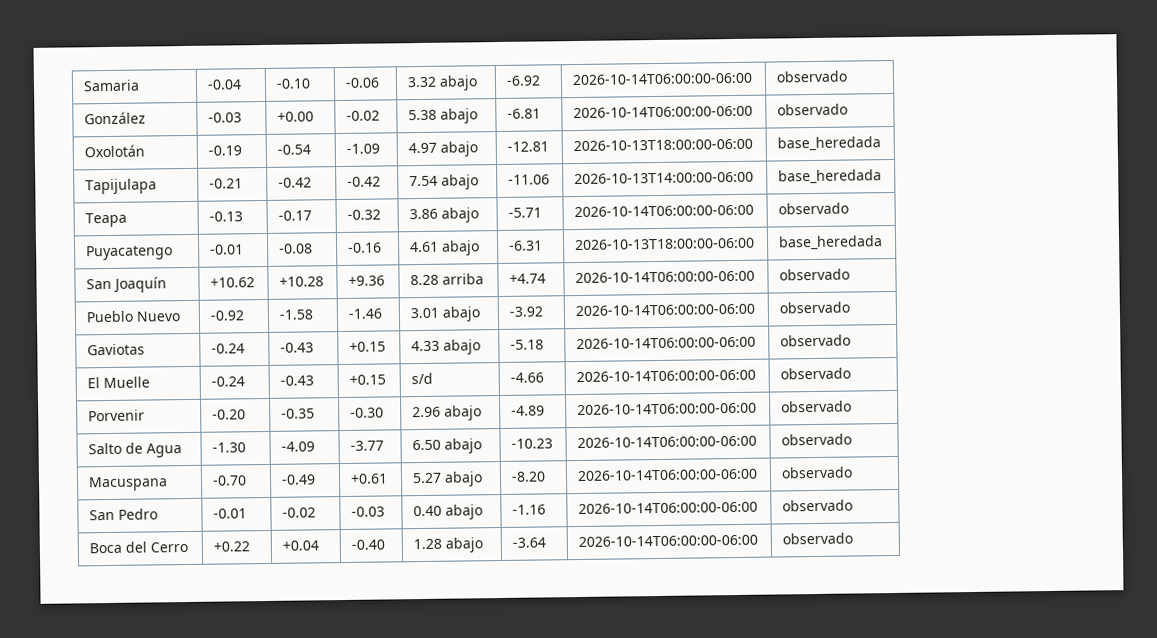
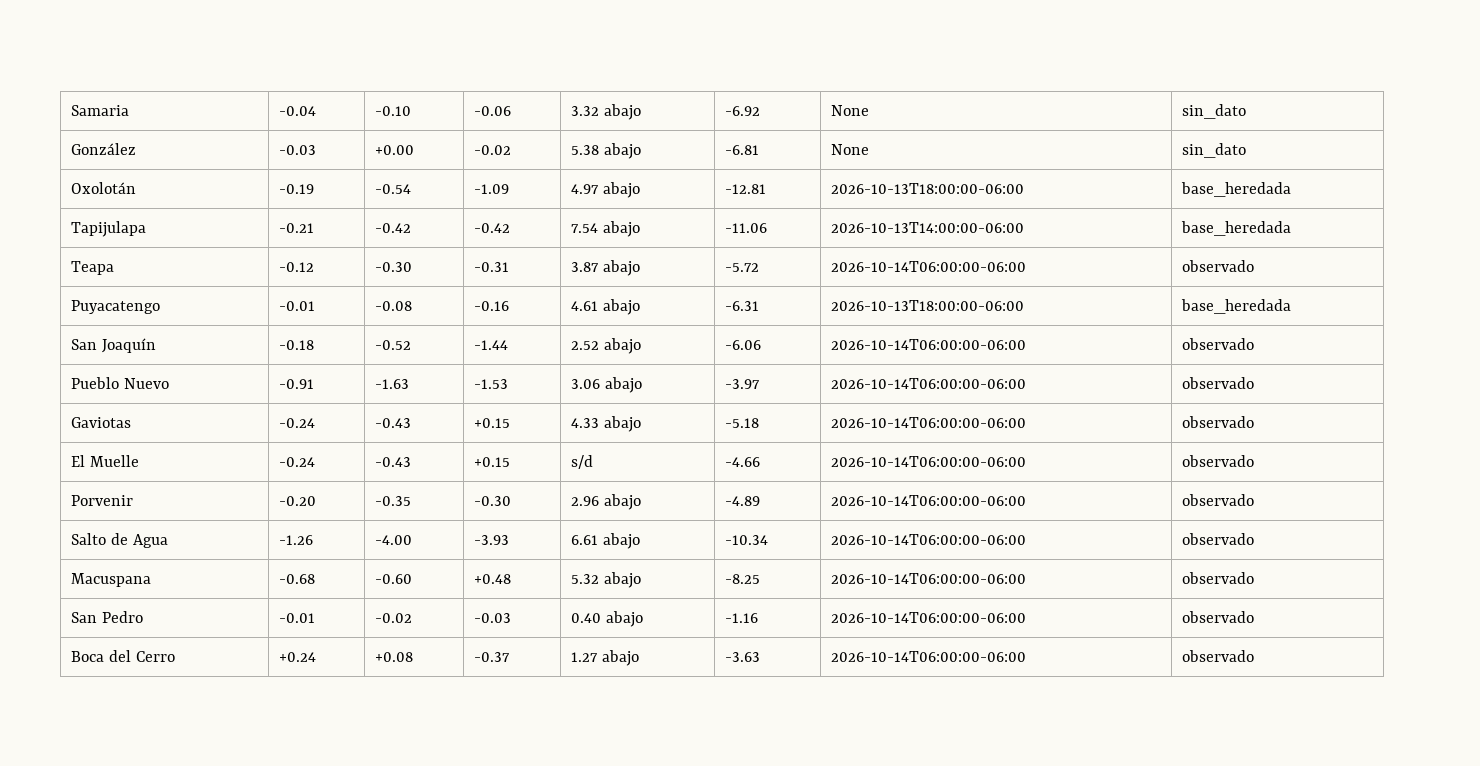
[572,72,754,86] [776,70,848,83] 2026-10-14T06:00:00-06:00 | observado -> [830,105,869,116] [1181,104,1246,119] None | sin_dato
[573,105,754,119] [777,103,849,116] 2026-10-14T06:00:00-06:00 | observado -> [830,144,869,155] [1181,143,1246,158] None | sin_dato
[209,211,244,222] [278,210,313,221] [347,209,382,220] [409,207,480,223] [508,207,543,218] -0.13 | -0.17 | -0.32 | 3.86 abajo | -5.71 -> [278,262,314,272] [374,262,412,272] [473,262,509,272] [570,260,640,276] [724,263,759,272] -0.12 | -0.30 | -0.31 | 3.87 abajo | -5.72
[210,277,256,288] [279,276,325,287] [348,275,386,286] [410,273,485,286] [509,273,547,284] +10.62 | +10.28 | +9.36 | 8.28 arriba | +4.74 -> [278,340,314,350] [374,340,411,350] [473,340,508,350] [570,338,641,354] [724,340,761,350] -0.18 | -0.52 | -1.44 | 2.52 abajo | -6.06
[210,310,245,321] [279,309,314,320] [348,308,383,319] [410,306,482,322] [509,306,544,317] -0.92 | -1.58 | -1.46 | 3.01 abajo | -3.92 -> [278,379,314,389] [374,379,409,389] [473,379,508,389] [570,377,642,393] [724,379,760,389] -0.91 | -1.63 | -1.53 | 3.06 abajo | -3.97
[212,442,247,453] [281,441,316,452] [350,440,385,451] [412,438,483,454] [511,438,554,449] -1.30 | -4.09 | -3.77 | 6.50 abajo | -10.23 -> [278,535,313,545] [374,535,412,545] [473,535,509,545] [570,533,640,549] [724,535,768,545] -1.26 | -4.00 | -3.93 | 6.61 abajo | -10.34
[212,475,248,486] [281,474,317,485] [350,473,389,484] [412,471,484,487] [511,471,547,482] -0.70 | -0.49 | +0.61 | 5.27 abajo | -8.20 -> [278,574,315,584] [374,574,412,584] [473,574,511,584] [570,572,641,588] [724,574,760,584] -0.68 | -0.60 | +0.48 | 5.32 abajo | -8.25
[213,541,251,552] [282,540,320,551] [351,539,386,550] [413,537,484,553] [512,537,547,548] +0.22 | +0.04 | -0.40 | 1.28 abajo | -3.64 -> [278,652,316,662] [374,652,413,662] [473,652,510,662] [570,650,639,666] [724,652,760,662] +0.24 | +0.08 | -0.37 | 1.27 abajo | -3.63

